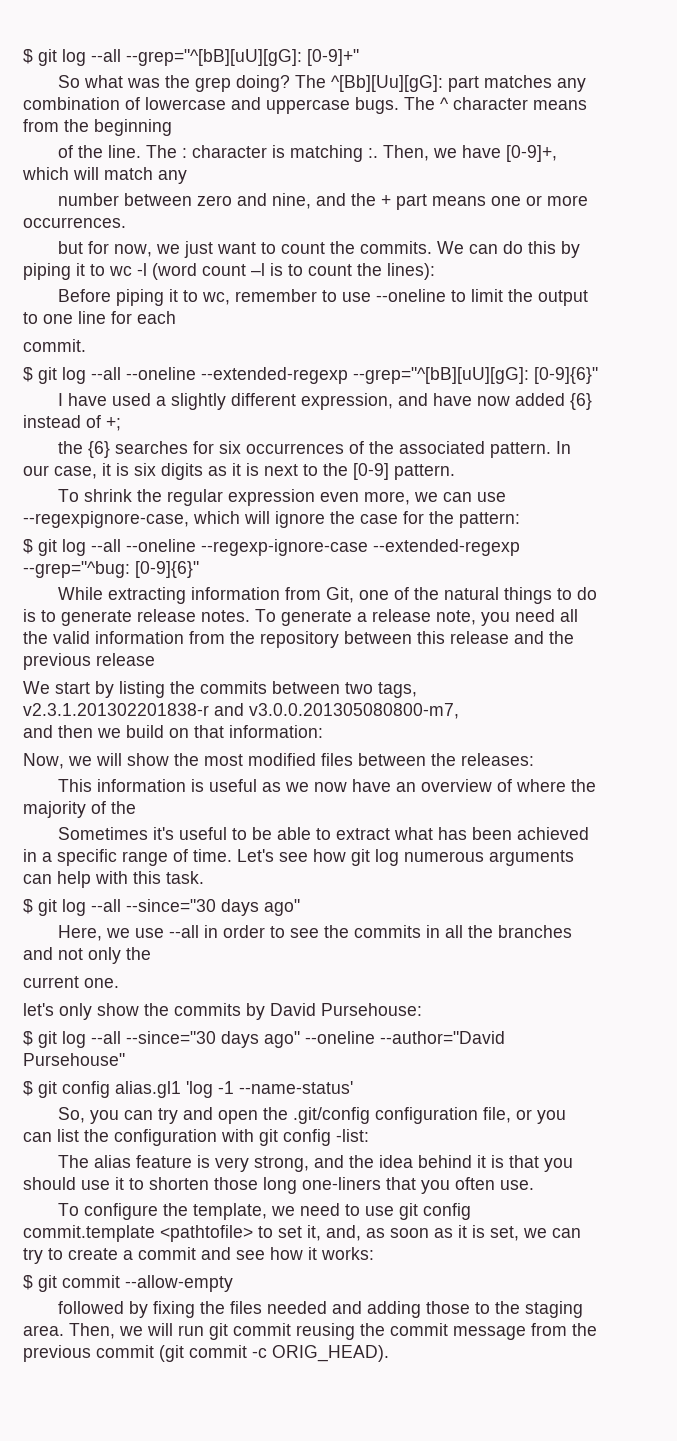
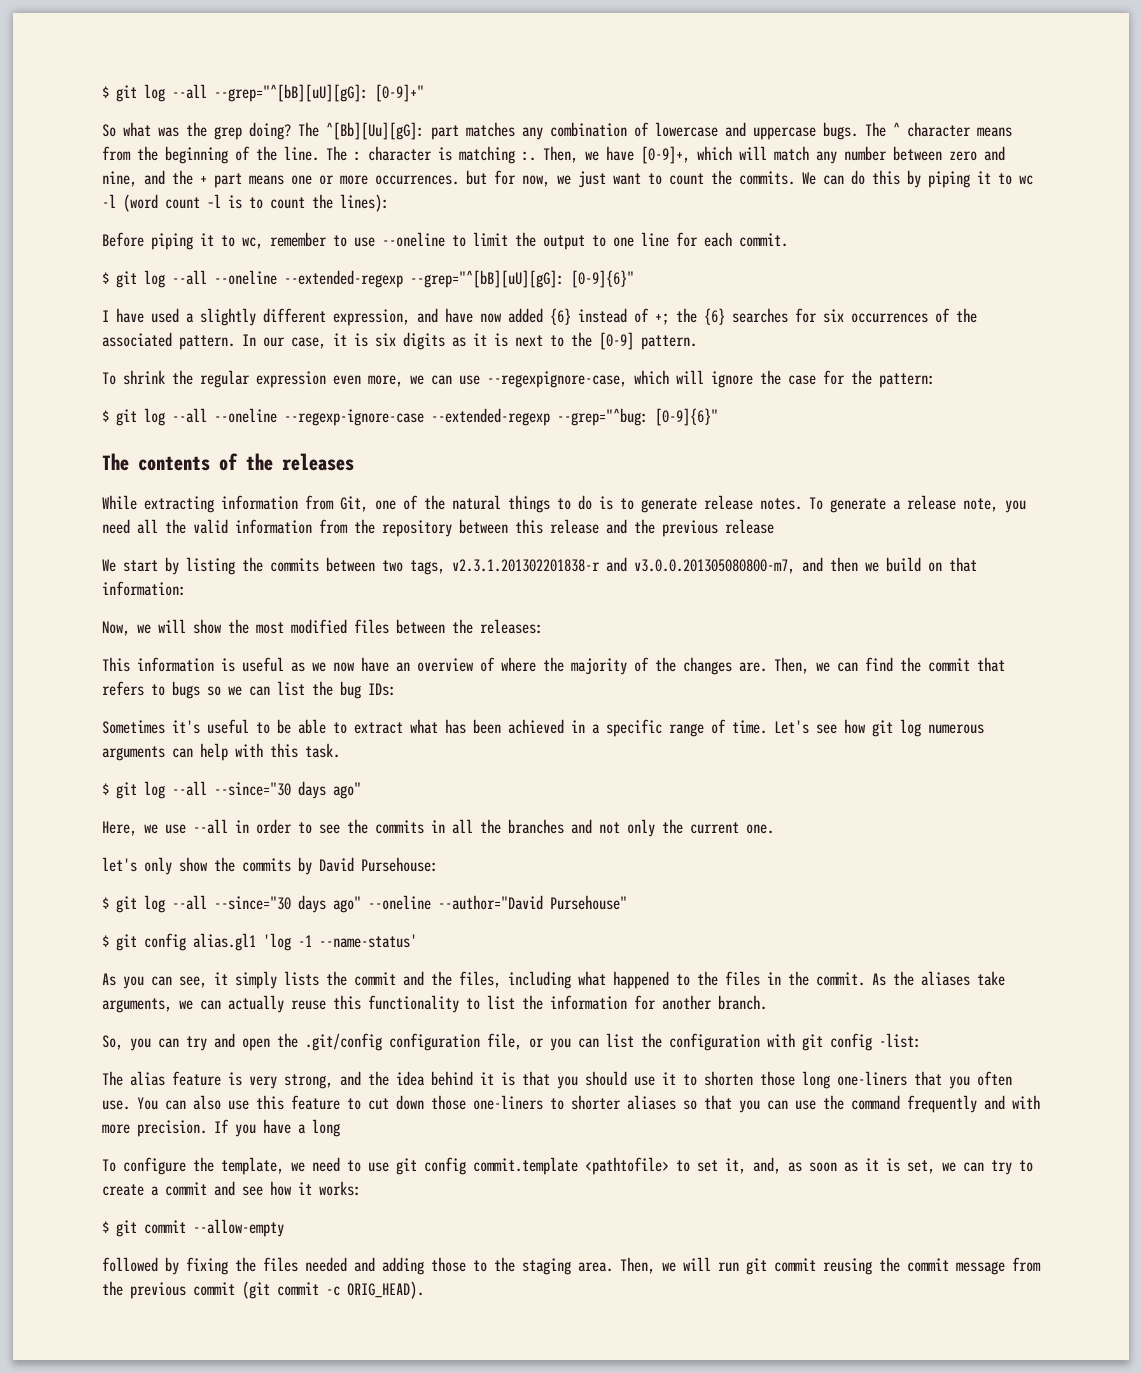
(172, 127) // -> (228, 155) none
(187, 177) // -> (837, 157) none
(126, 222) // -> (459, 180) none
(176, 317) // -> (732, 239) none
(121, 424) // -> (669, 319) none
(199, 569) none -> [102,453,354,471] // The contents of the releases
(459, 711) // -> (795, 566) none
(136, 807) none -> [683,657,1005,675] [102,681,396,699] changes are. Then, we can find the commit that refers to bugs so we can list the bug IDs:
(151, 953) // -> (683, 826) none
(353, 1087) none -> [102,971,1005,989] [102,995,767,1013] // As you can see, it simply lists the commit and the files, including what happened to the files in the commit. As the aliases take arguments, we can actually reuse this functionality to list the information for another branch.
(534, 1185) none -> [137,1095,1040,1113] [102,1119,340,1137] You can also use this feature to cut down those one-liners to shorter aliases so that you can use the command frequently and with more precision. If you have a long

